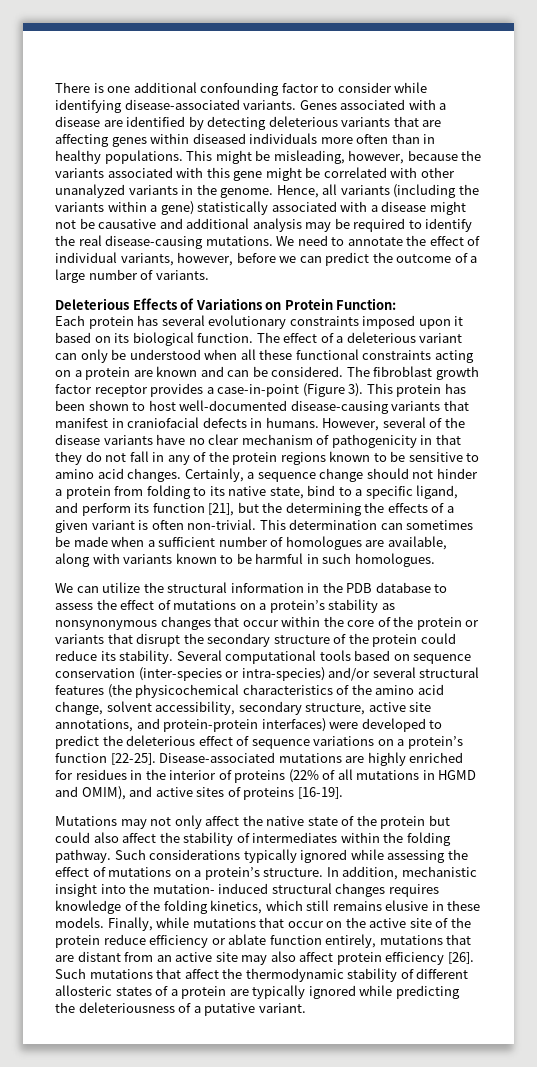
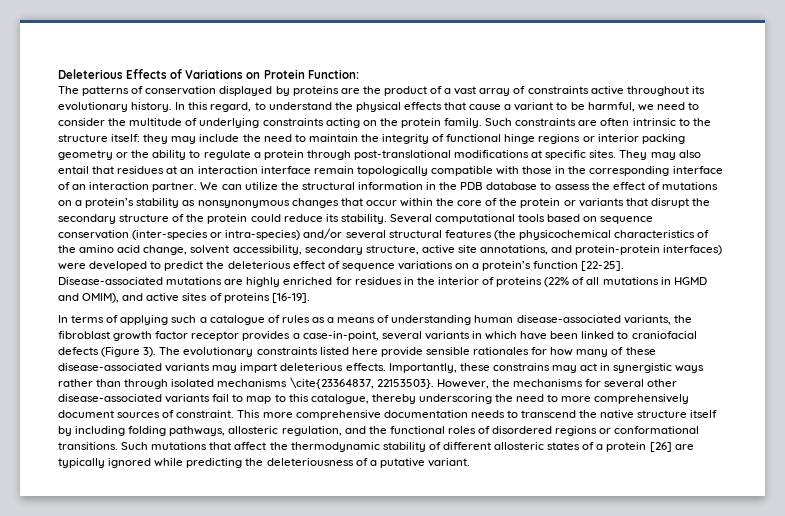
[55,82,428,96] [55,99,447,113] [55,116,442,130] [55,133,436,147] [55,150,482,164] [55,167,455,181] [55,184,479,198] [55,201,466,215] [55,218,473,232] [55,235,481,249] [55,252,478,266] [55,269,209,283] There is one additional confounding factor to consider while identifying disease-associated variants. Genes associated with a disease are identified by detecting deleterious variants that are affecting genes within diseased individuals more often than in healthy populations. This might be misleading, however, because the variants associated with this gene might be correlated with other unanalyzed variants in the genome. Hence, all variants (including the variants within a gene) statistically associated with a disease might not be causative and additional analysis may be required to identify the real disease-causing mutations. We need to annotate the effect of individual variants, however, before we can predict the outcome of a large number of variants. // -> (58, 74) none
[55,315,464,329] [55,332,463,346] [55,349,474,363] [55,366,479,380] [55,383,466,397] [55,400,469,414] [55,417,465,431] [55,434,461,448] [55,451,480,465] [55,468,478,482] [55,485,459,499] [55,502,454,516] [55,519,474,533] [55,536,447,550] [55,553,435,567] Each protein has several evolutionary constraints imposed upon it based on its biological function. The effect of a deleterious variant can only be understood when all these functional constraints acting on a protein are known and can be considered. The fibroblast growth factor receptor provides a case-in-point (Figure 3). This protein has been shown to host well-documented disease-causing variants that manifest in craniofacial defects in humans. However, several of the disease variants have no clear mechanism of pathogenicity in that they do not fall in any of the protein regions known to be sensitive to amino acid changes. Certainly, a sequence change should not hinder a protein from folding to its native state, bind to a specific ligand, and perform its function [21], but the determining the effects of a given variant is often non-trivial. This determination can sometimes be made when a sufficient number of homologues are available, along with variants known to be harmful in such homologues. // -> [58,86,705,96] [58,102,699,112] [58,118,711,128] [58,134,685,144] [58,150,701,160] [58,166,723,176] [58,182,198,192] The patterns of conservation displayed by proteins are the product of a vast array of constraints active throughout its evolutionary history. In this regard, to understand the physical effects that cause a variant to be harmful, we need to consider the multitude of underlying constraints acting on the protein family. Such constraints are often intrinsic to the structure itself: they may include the need to maintain the integrity of functional hinge regions or interior packing geometry or the ability to regulate a protein through post-translational modifications at specific sites. They may also entail that residues at an interaction interface remain topologically compatible with those in the corresponding interface of an interaction partner.
[55,815,450,829] [55,832,451,846] [55,849,468,863] [55,866,477,880] [55,883,439,897] [55,900,481,914] [55,917,471,931] [55,934,472,948] [55,951,474,965] Mutations may not only affect the native state of the protein but could also affect the stability of intermediates within the folding pathway. Such considerations typically ignored while assessing the effect of mutations on a protein’s structure. In addition, mechanistic insight into the mutation- induced structural changes requires knowledge of the folding kinetics, which still remains elusive in these models. Finally, while mutations that occur on the active site of the protein reduce efficiency or ablate function entirely, mutations that are distant from an active site may also affect protein efficiency [26]. -> [58,315,692,325] [58,331,697,341] [58,347,656,357] [58,363,705,373] [58,377,678,389] [58,394,690,404] [58,410,718,420] [58,426,700,436] [58,442,118,450] In terms of applying such a catalogue of rules as a means of understanding human disease-associated variants, the fibroblast growth factor receptor provides a case-in-point, several variants in which have been linked to craniofacial defects (Figure 3). The evolutionary constraints listed here provide sensible rationales for how many of these disease-associated variants may impart deleterious effects. Importantly, these constrains may act in synergistic ways rather than through isolated mechanisms \cite{23364837, 22153503}. However, the mechanisms for several other disease-associated variants fail to map to this catalogue, thereby underscoring the need to more comprehensively document sources of constraint. This more comprehensive documentation needs to transcend the native structure itself by including folding pathways, allosteric regulation, and the functional roles of disordered regions or conformational transitions.
(227, 992) none -> [649,442,672,452] [26]

